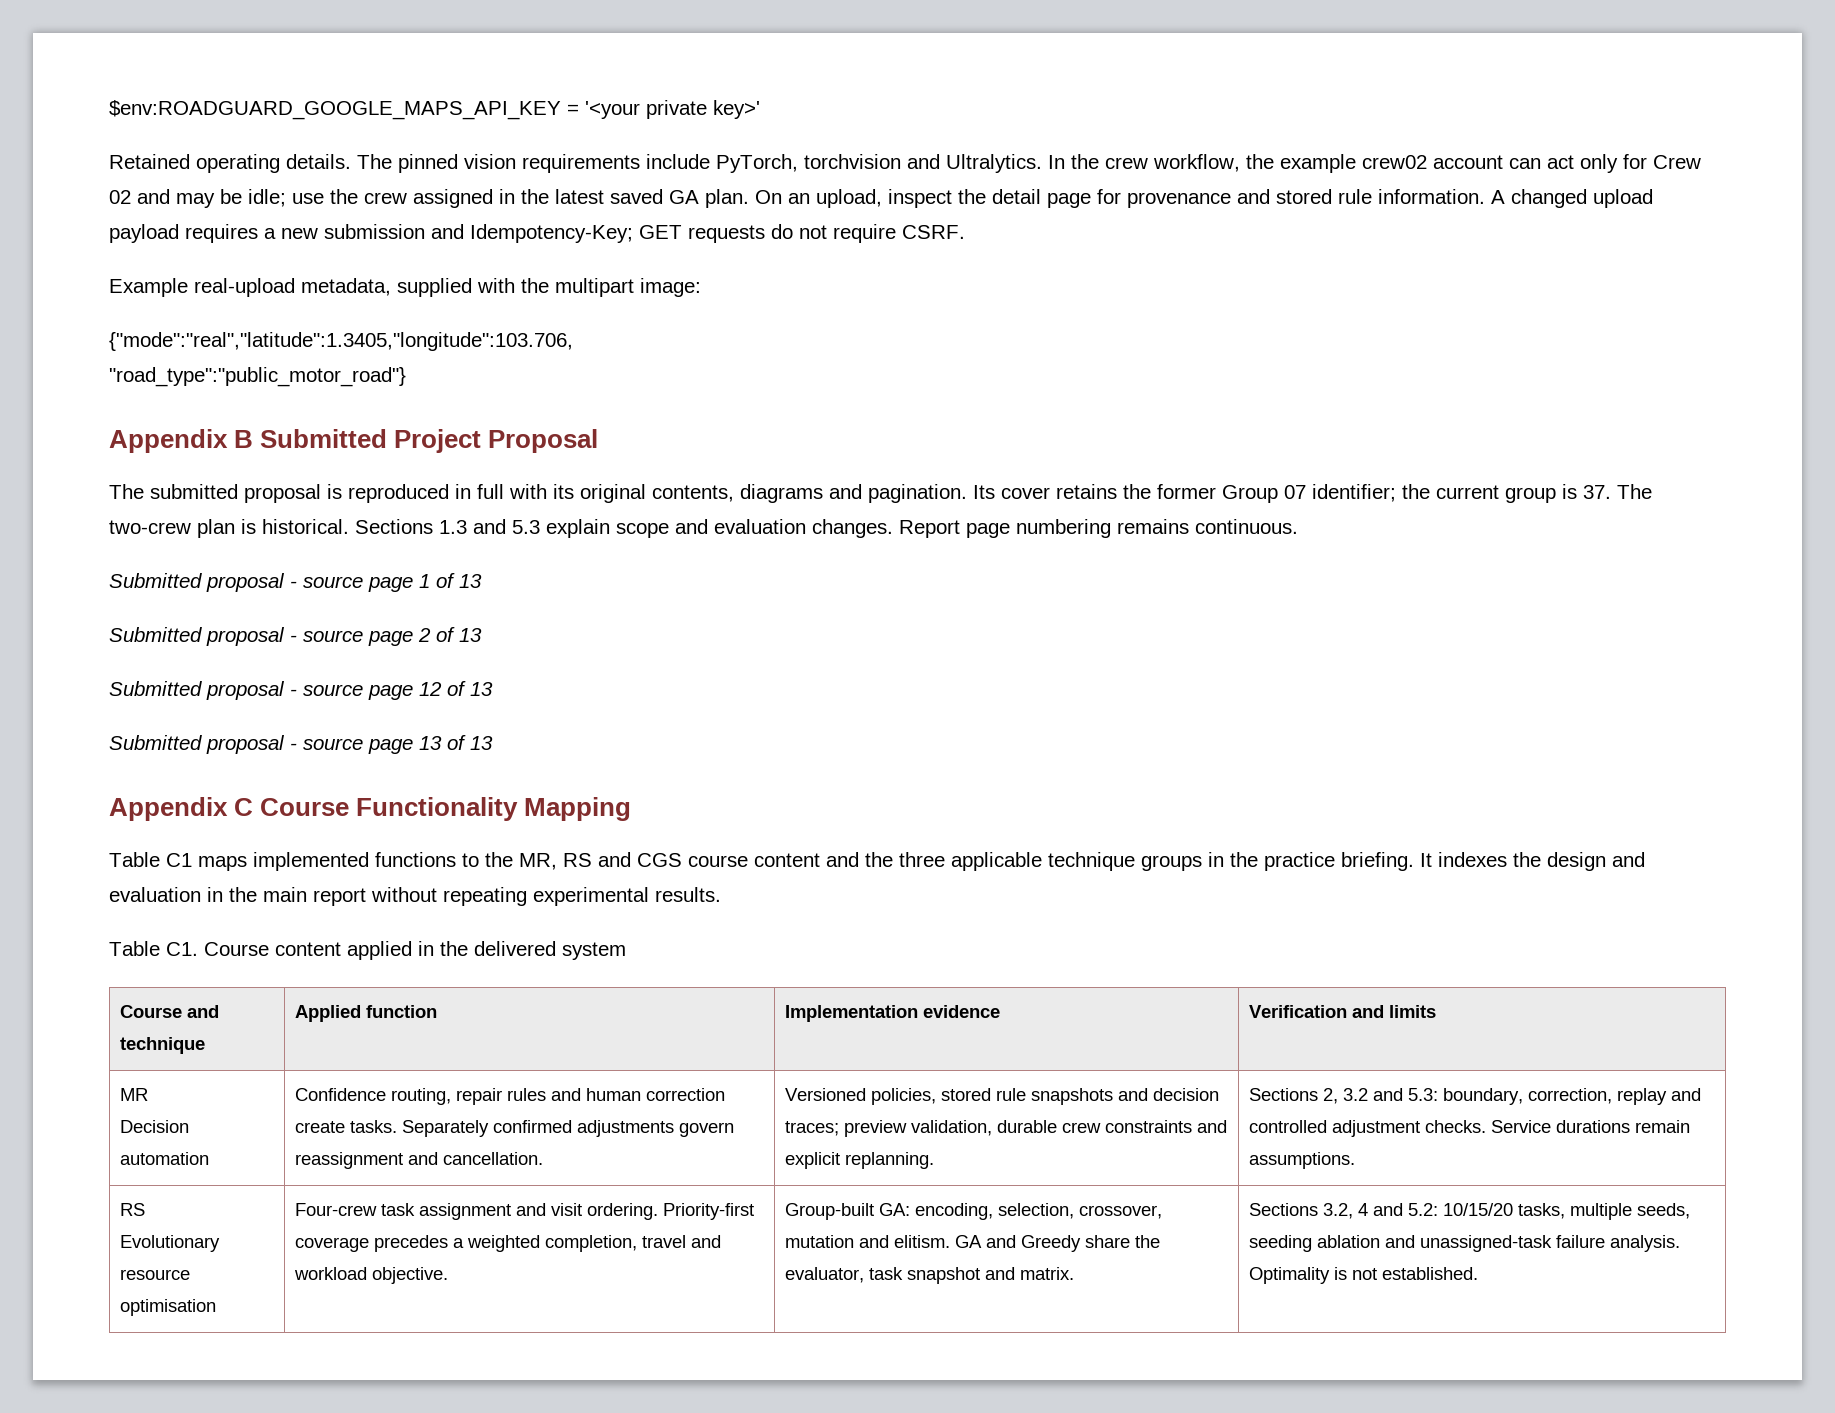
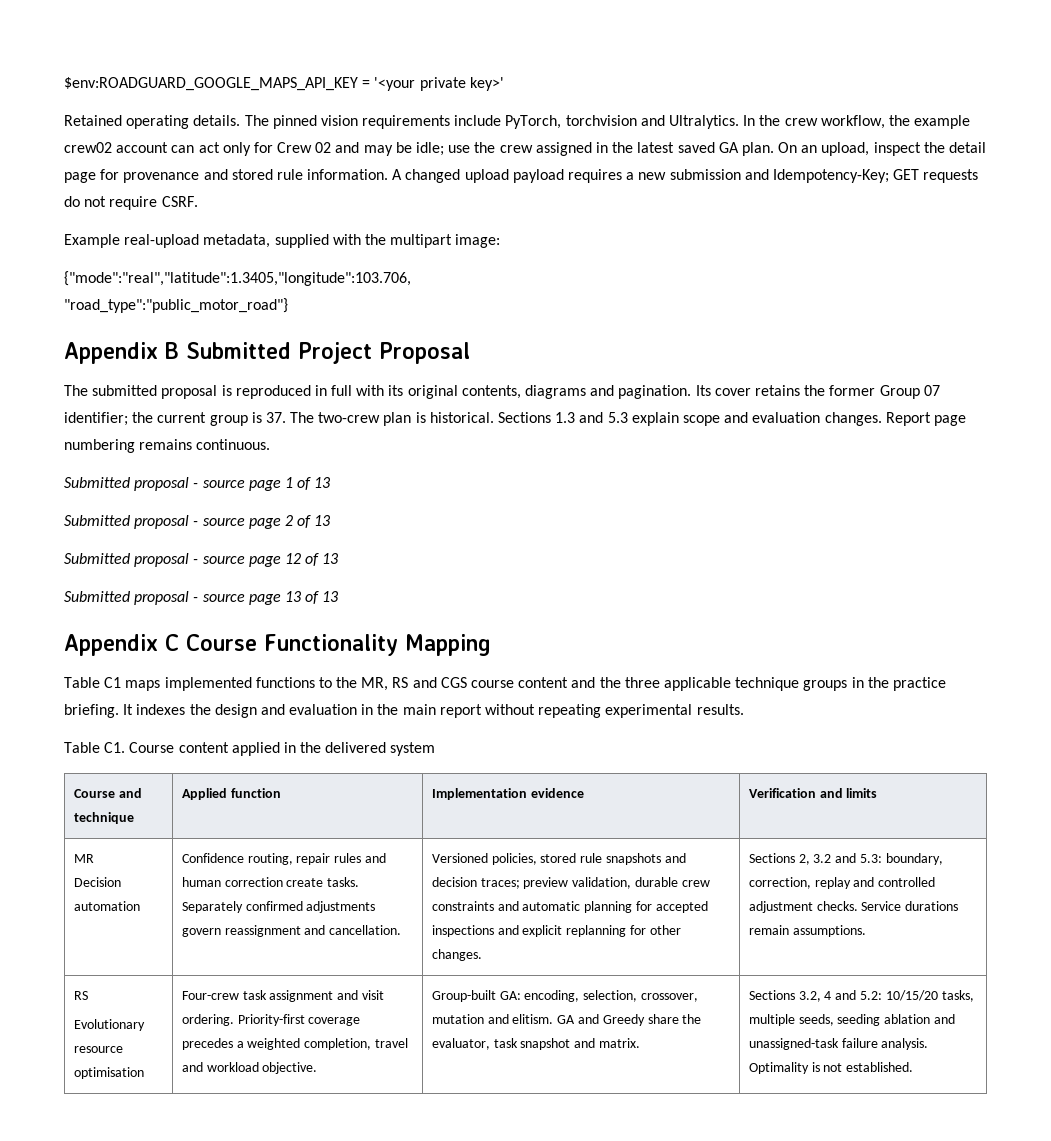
[785,1152,935,1169] explicit replanning. -> [522,901,708,913] [431,925,681,937] [431,949,482,961] automatic planning for accepted inspections and explicit replanning for other changes.

